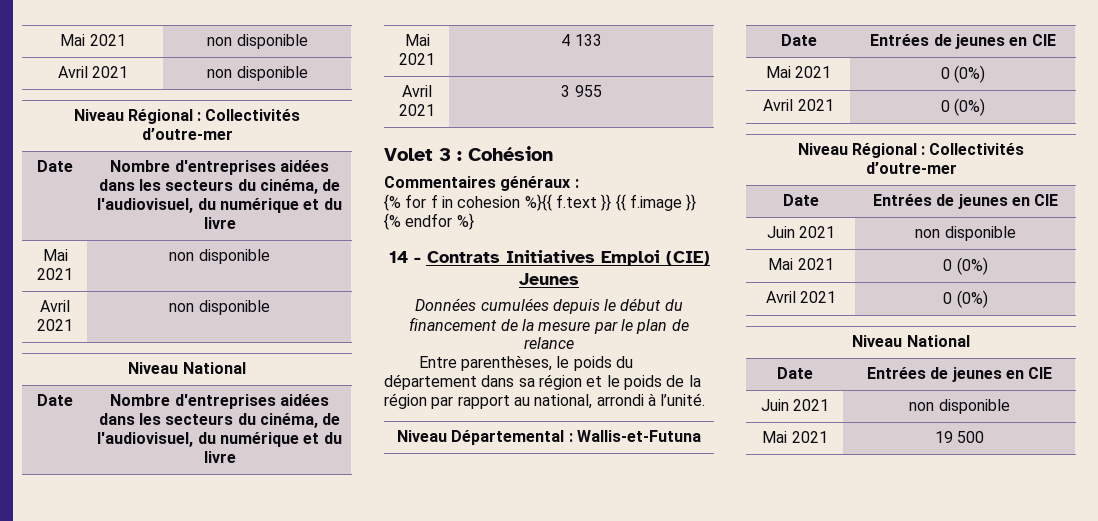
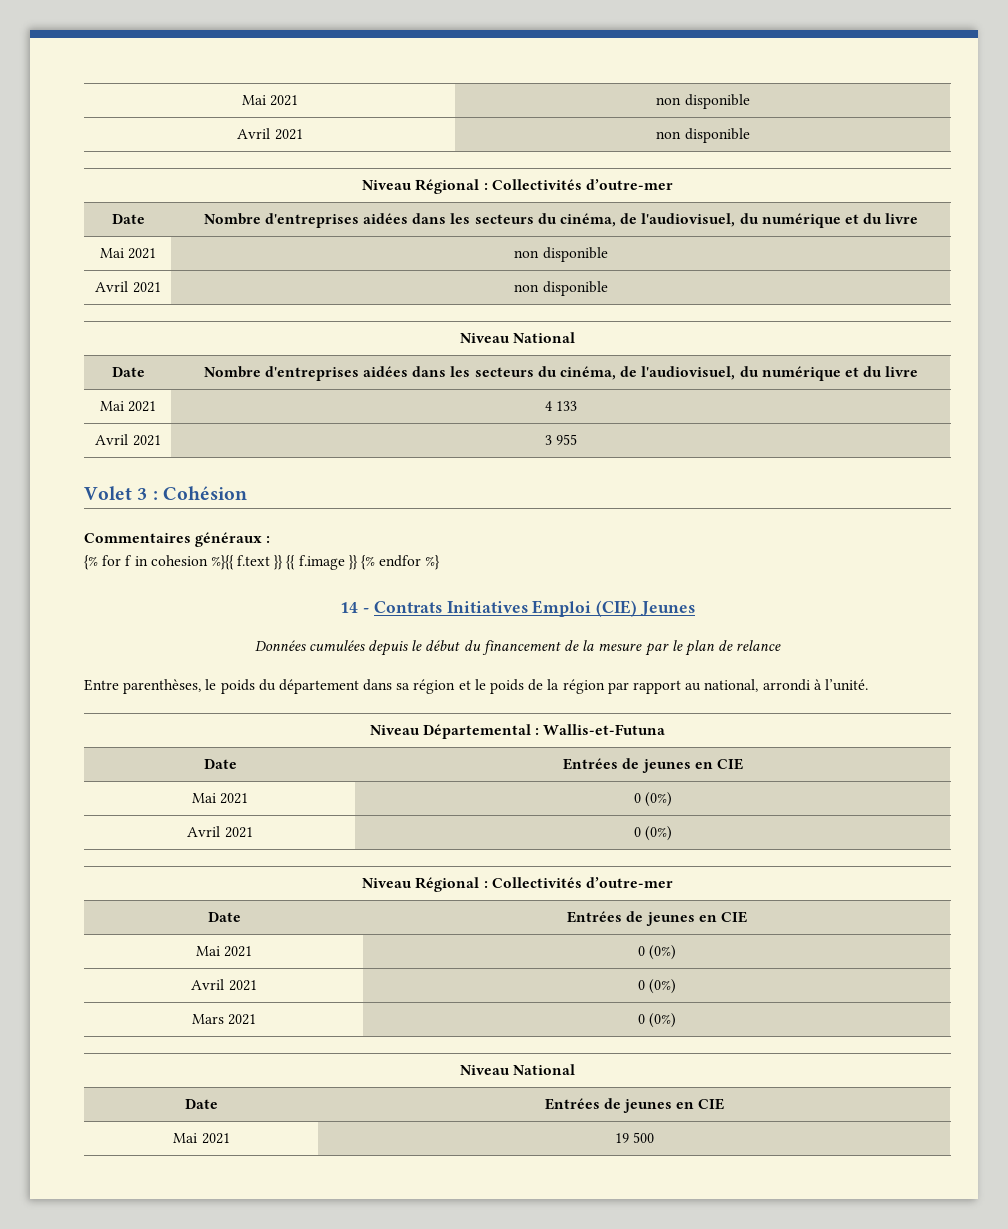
[766,226,836,238] [915,226,1016,241] [768,258,834,270] [943,257,988,275] [765,291,837,303] [943,290,988,308] // Juin 2021 | non disponible // Mai 2021 | 0 (0%) // Avril 2021 | 0 (0%) -> [195,946,253,957] [637,945,677,960] [191,979,257,991] [637,979,677,994] [191,1014,257,1025] [637,1013,677,1028] // Mai 2021 | 0 (0%) // Avril 2021 | 0 (0%) // Mars 2021 | 0 (0%)
[760,399,830,411] [909,399,1010,414] // Juin 2021 | non disponible -> (725, 1104) none

